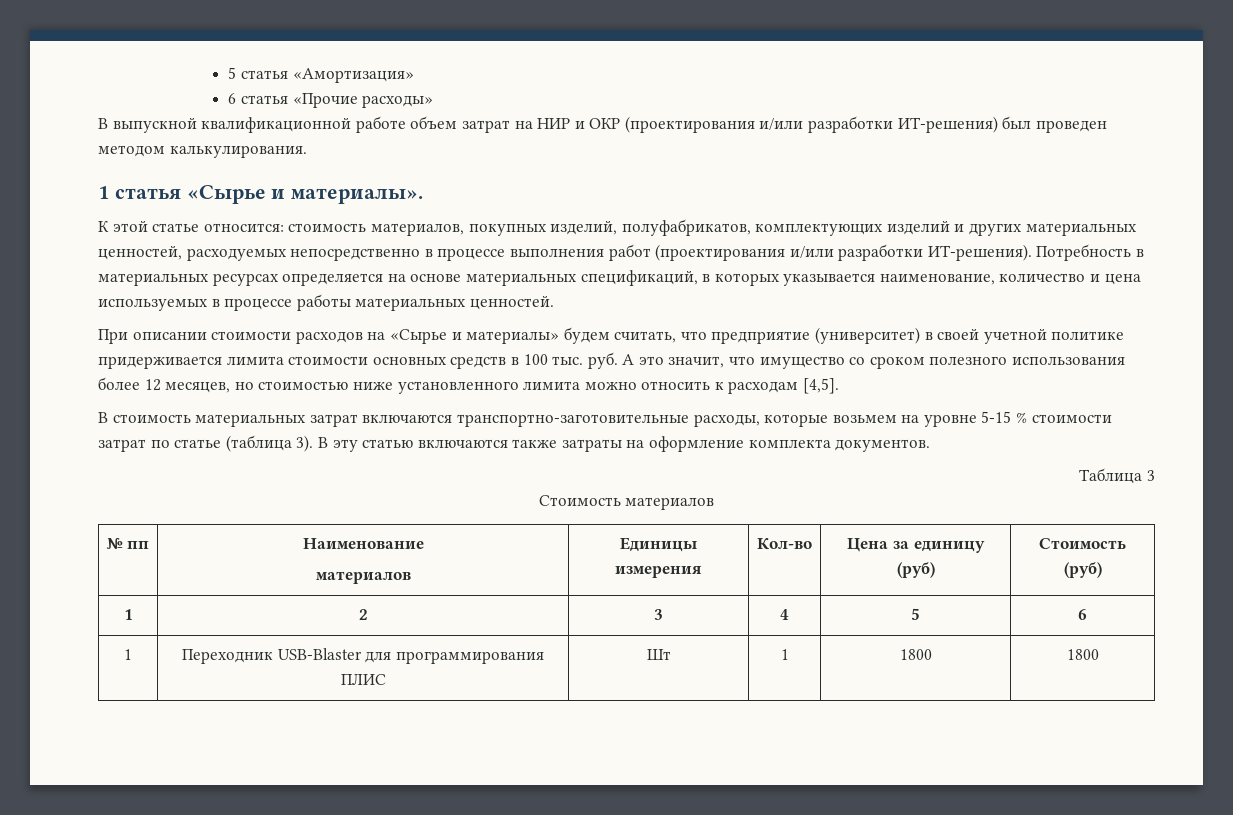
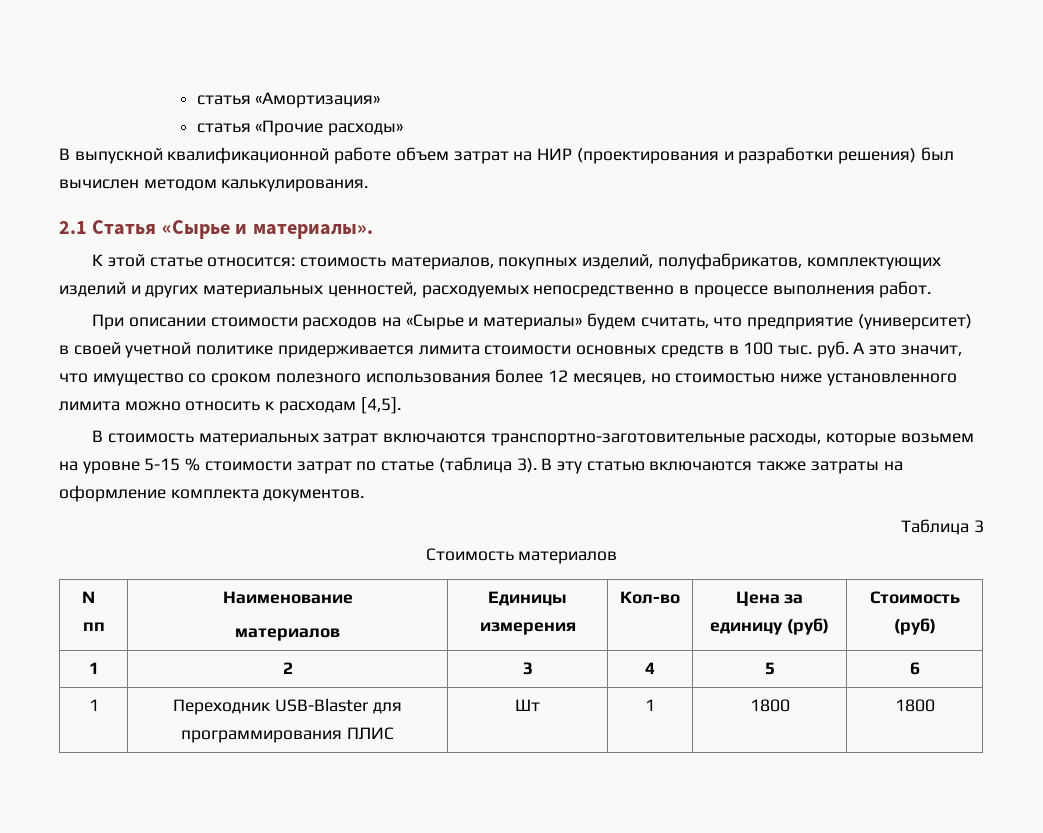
[228,67,237,79] 5 -> (196, 100) none
[228,93,237,104] 6 -> (381, 100) none
[574,116,1107,133] и ОКР (проектирования и/или разработки ИТ-решения) был проведен -> [576,147,954,164] [59,179,139,189] (проектирования и разработки решения) был вычислен
[98,186,181,199] 1 статья -> [59,220,157,235] 2.1 Статья
[608,244,1145,261] [98,270,1141,286] [98,294,554,311] работ (проектирования и/или разработки ИТ-решения). Потребность в материальных ресурсах определяется на основе материальных спецификаций, в которых указывается наименование, количество и цена используемых в процессе работы материальных ценностей. -> [879,281,932,298] работ.

